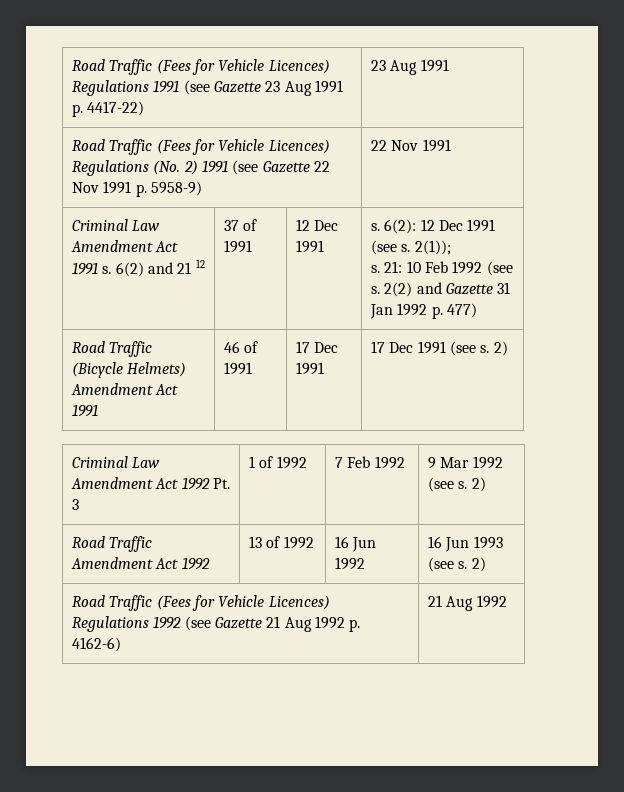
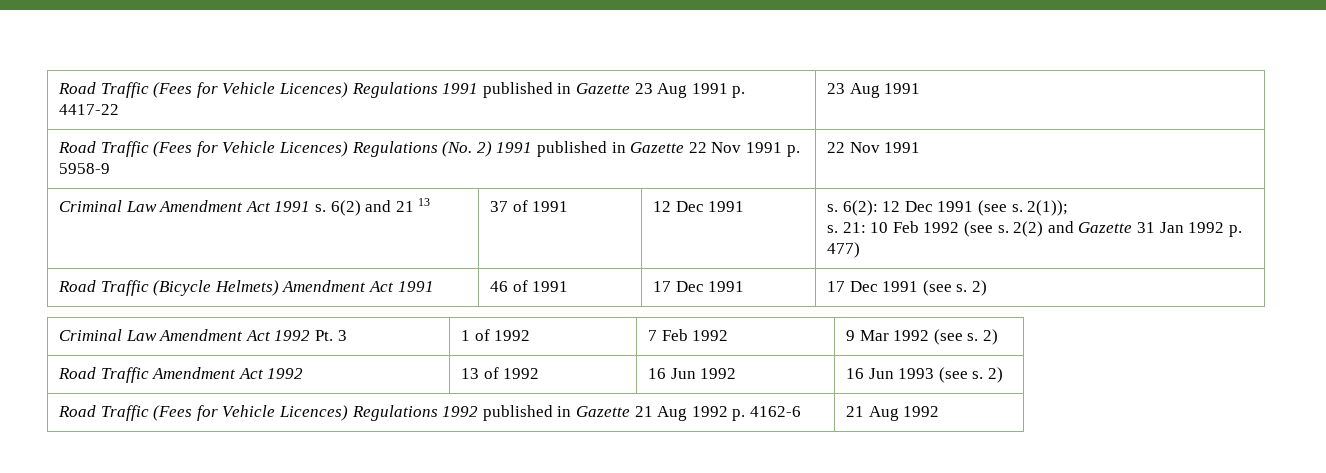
[183,80,210,95] (see -> [482,82,572,98] published in
[87,101,145,116] 4417-22) -> [59,104,120,115] 4417-22
[232,160,259,175] (see -> [537,141,626,157] published in
[150,181,202,196] 5958-9) -> [59,163,111,174] 5958-9
[195,259,205,268] 12 -> [418,198,431,206] 13
[184,616,211,631] (see -> [482,405,572,421] published in
[71,637,121,652] 4162-6) -> [749,406,801,417] 4162-6

